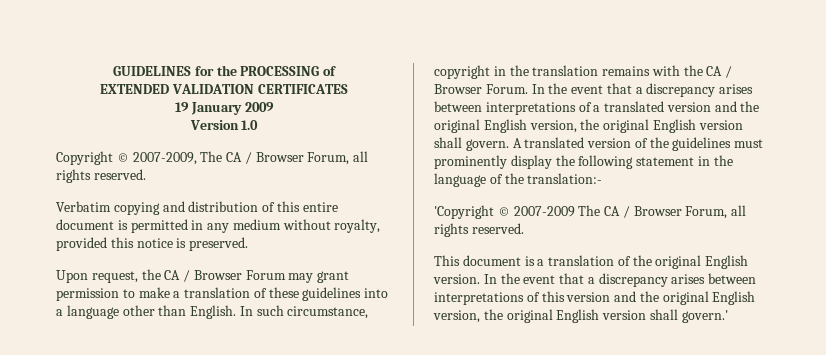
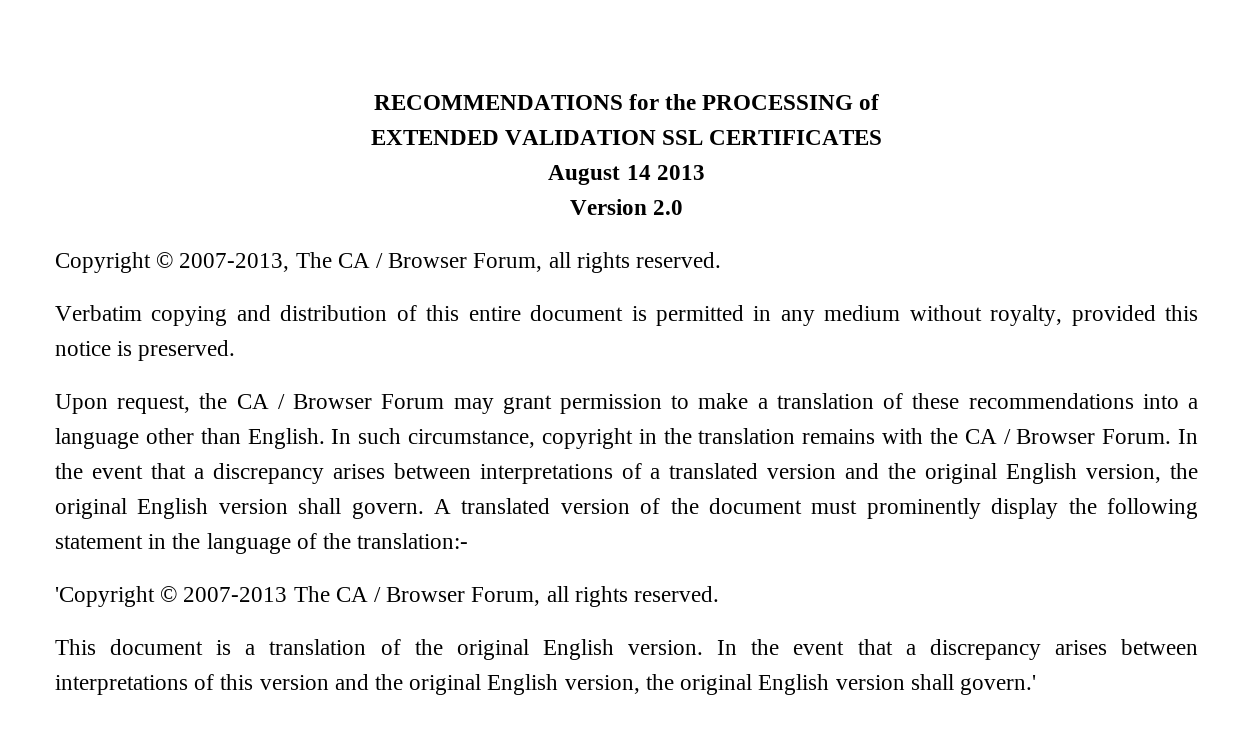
[112,66,191,76] GUIDELINES -> [373,95,623,110] RECOMMENDATIONS
(254, 89) none -> [662,130,704,145] SSL
[175,102,274,115] 19 January 2009 -> [548,165,705,185] August 14 2013
[241,120,259,130] 1.0 -> [653,200,684,215] 2.0
[132,152,197,165] 2007-2009, -> [179,253,290,272] 2007-2013,
[302,287,362,301] guidelines -> [968,393,1134,409] recommendations
[672,137,732,151] guidelines -> [708,498,802,514] document
[513,206,575,217] 2007-2009 -> [183,587,288,602] 2007-2013

